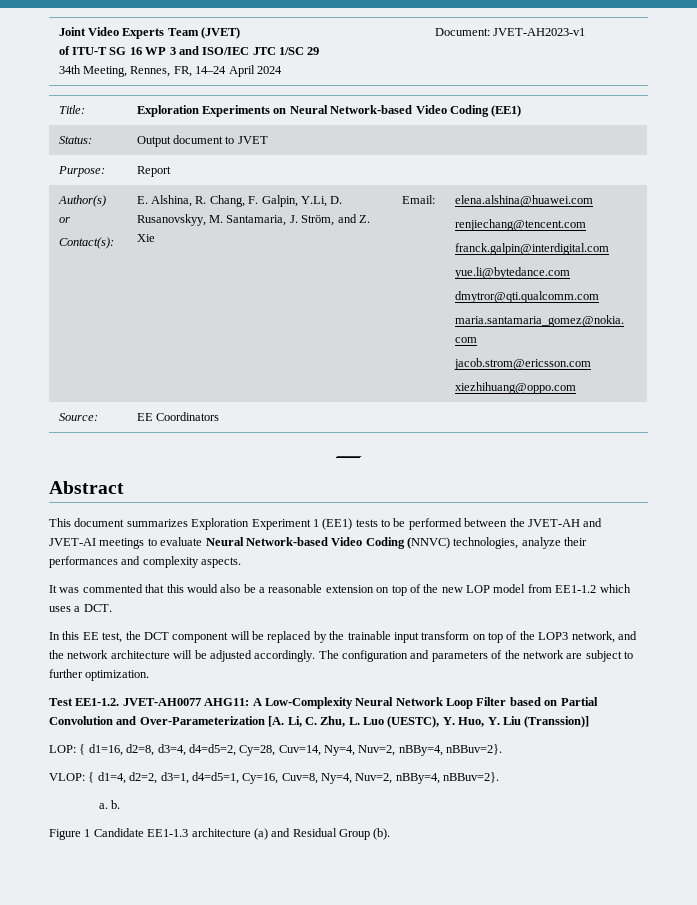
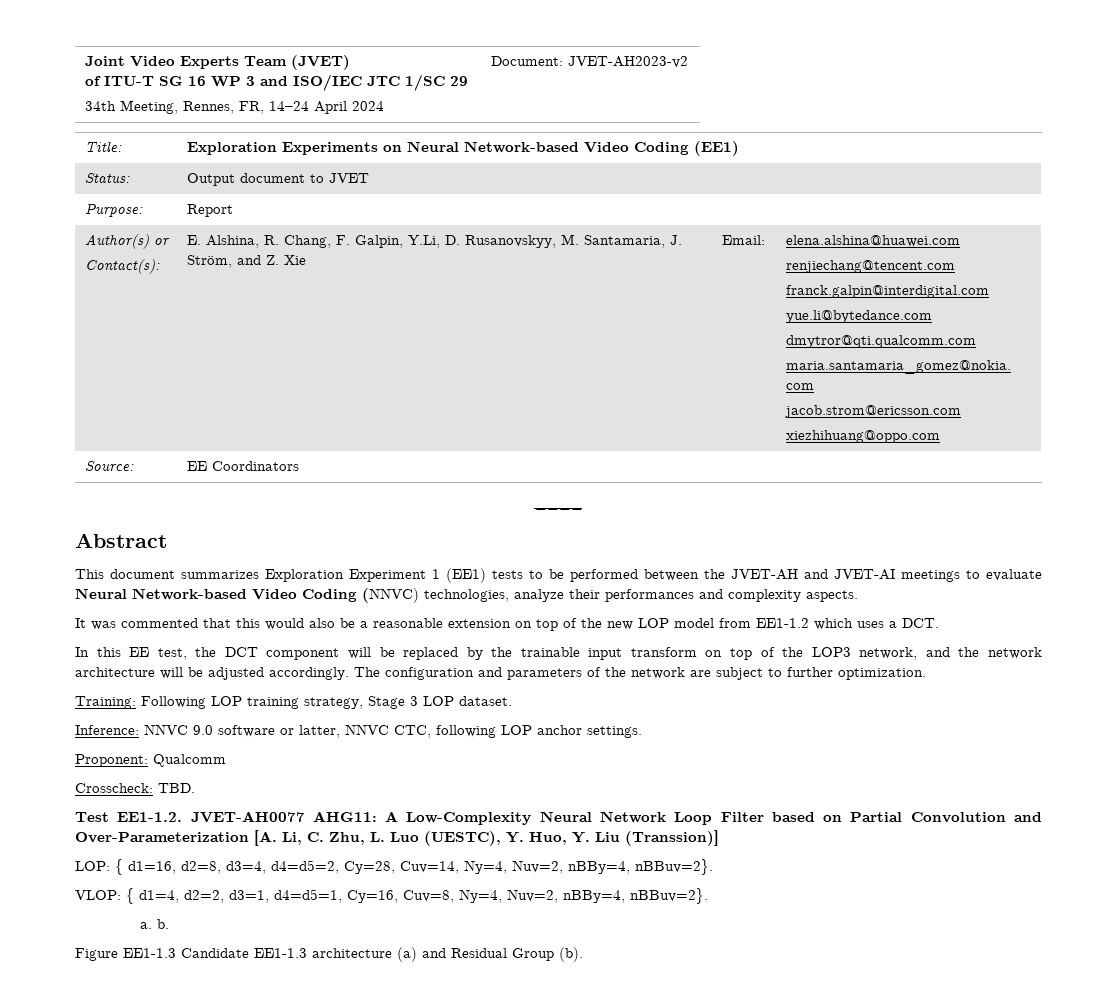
[493,28,586,36] JVET-AH2023-v1 -> [567,56,688,68] JVET-AH2023-v2
(150, 675) none -> [75,696,512,709] [75,724,642,738] [75,754,226,767] [75,783,195,793] // Training: Following LOP training strategy, Stage 3 LOP dataset. // Inference: NNVC 9.0 software or latter, NNVC CTC, following LOP anchor settings. // Proponent: Qualcomm // Crosscheck: TBD.
[84,829,91,837] 1 -> [123,948,176,958] EE1-1.3

